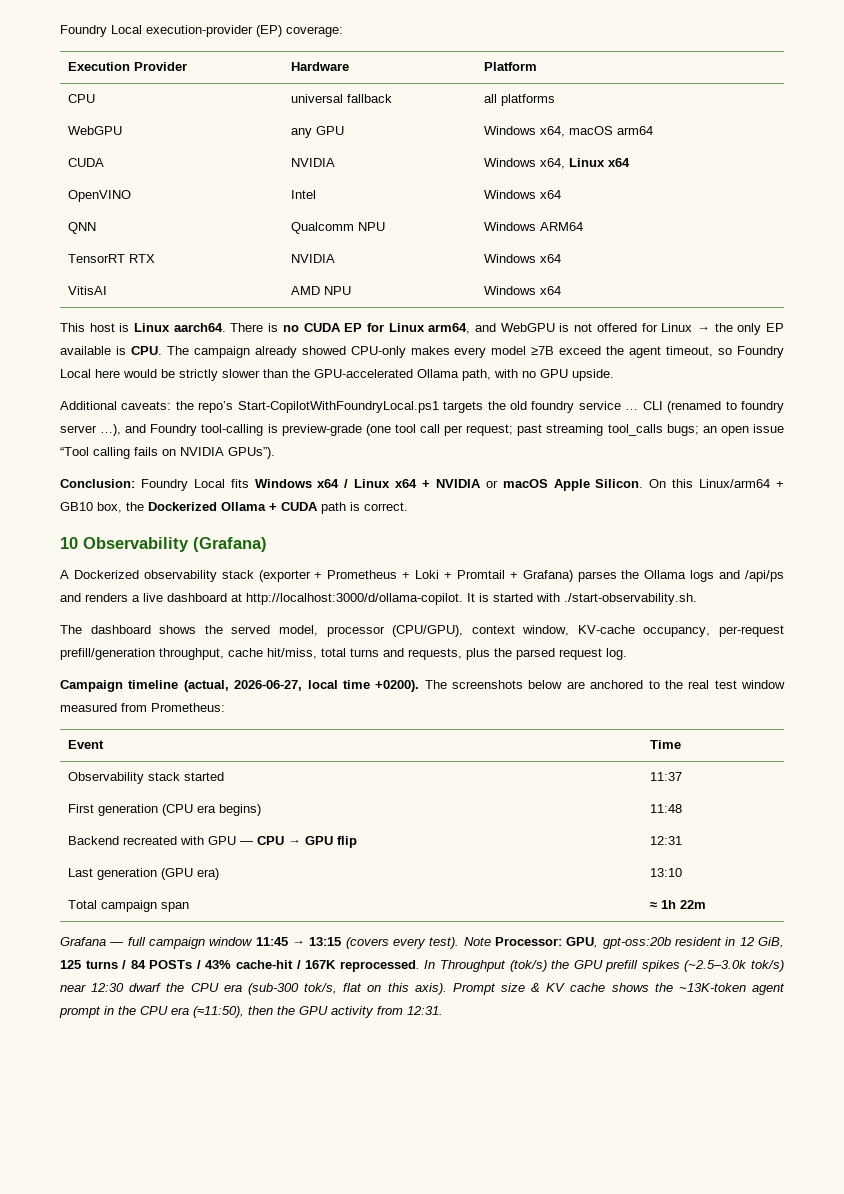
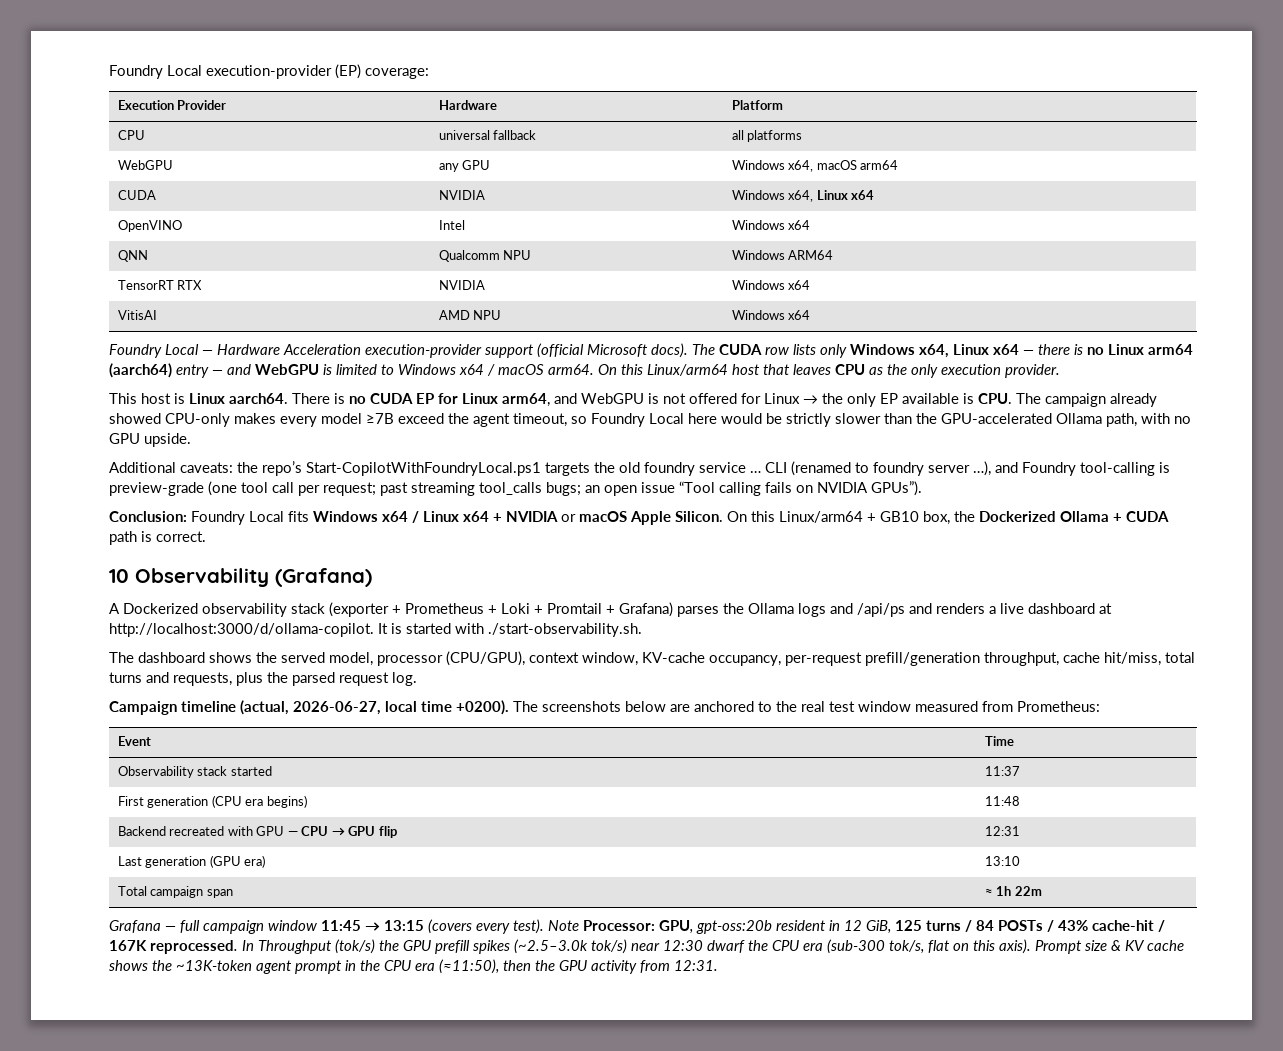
(562, 290) none -> [109,343,1193,358] [109,363,1060,378] // Foundry Local — Hardware Acceleration execution-provider support (official Microsoft docs). The CUDA row lists only Windows x64, Linux x64 — there is no Linux arm64 (aarch64) entry — and WebGPU is limited to Windows x64 / macOS arm64. On this Linux/arm64 host that leaves CPU as the only execution provider.

